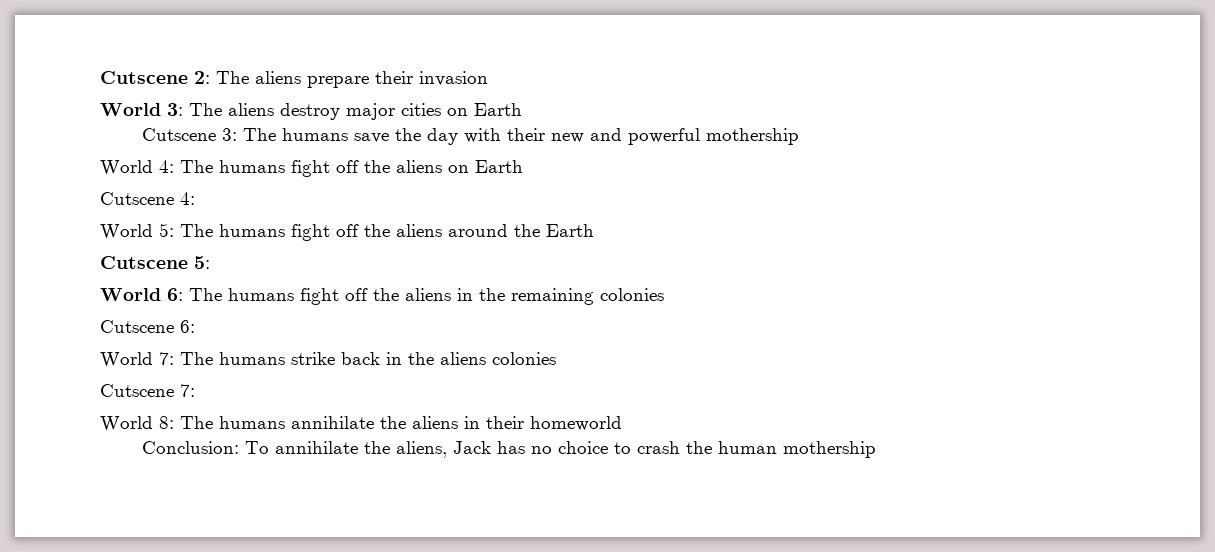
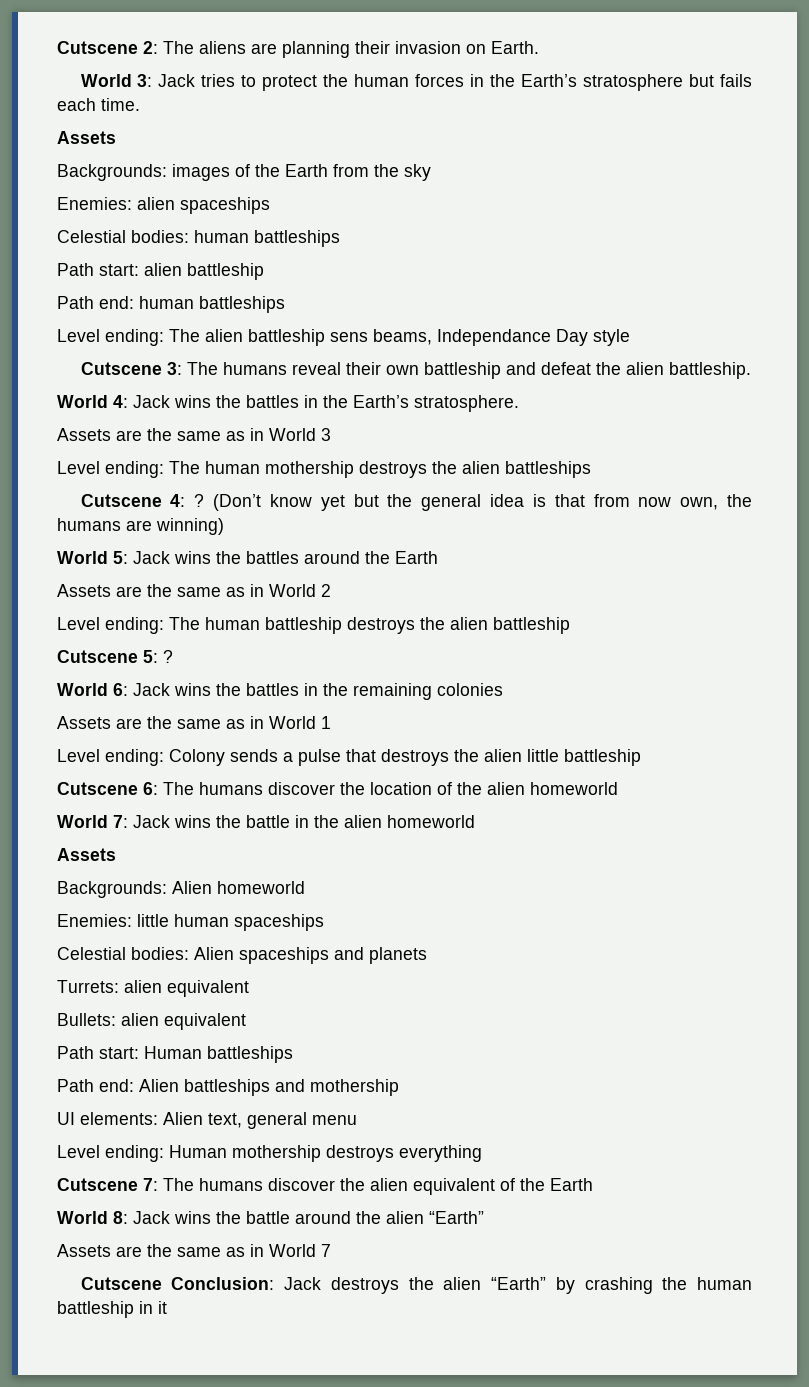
[307,76,369,88] prepare -> [251,41,350,58] are planning
(488, 78) none -> [466,41,539,54] on Earth.
[189,103,522,120] [141,128,799,145] [100,160,523,177] [100,192,195,205] [100,223,594,241] The aliens destroy major cities on Earth // Cutscene 3: The humans save the day with their new and powerful mothership // World 4: The humans fight off the aliens on Earth // Cutscene 4: // World 5: The humans fight off the aliens around the Earth -> [158,74,752,91] [57,98,140,111] [57,131,116,144] [57,164,431,181] [57,197,270,214] [57,230,340,247] [57,263,264,280] [57,296,285,313] [57,329,630,346] [80,362,751,379] [57,395,519,412] [57,428,331,441] [57,461,591,478] [80,494,752,511] [57,518,224,535] [57,551,438,564] [57,584,331,597] [57,617,570,634] Jack tries to protect the human forces in the Earth’s stratosphere but fails each time. // Assets // Backgrounds: images of the Earth from the sky // Enemies: alien spaceships // Celestial bodies: human battleships // Path start: alien battleship // Path end: human battleships // Level ending: The alien battleship sens beams, Independance Day style // Cutscene 3: The humans reveal their own battleship and defeat the alien battleship. // World 4: Jack wins the battles in the Earth’s stratosphere. // Assets are the same as in World 3 // Level ending: The human mothership destroys the alien battleships // Cutscene 4: ? (Don’t know yet but the general idea is that from now own, the humans are winning) // World 5: Jack wins the battles around the Earth // Assets are the same as in World 2 // Level ending: The human battleship destroys the alien battleship
(210, 262) none -> [163,650,173,663] ?
[189,288,664,305] [100,320,195,333] [100,352,556,368] [100,384,195,397] [100,416,622,432] [141,441,876,458] The humans fight off the aliens in the remaining colonies // Cutscene 6: // World 7: The humans strike back in the aliens colonies // Cutscene 7: // World 8: The humans annihilate the aliens in their homeworld // Conclusion: To annihilate the aliens, Jack has no choice to crash the human mothership -> [133,683,503,700] [57,716,331,729] [57,749,641,766] [57,782,618,795] [57,815,475,828] [57,848,116,861] [57,881,305,898] [57,914,324,931] [57,947,427,964] [57,980,249,997] [57,1013,246,1030] [57,1046,293,1063] [57,1079,399,1096] [57,1112,357,1129] [57,1145,482,1162] [57,1178,593,1195] [57,1211,484,1224] [57,1244,331,1257] [80,1277,752,1294] [57,1301,167,1318] Jack wins the battles in the remaining colonies // Assets are the same as in World 1 // Level ending: Colony sends a pulse that destroys the alien little battleship // Cutscene 6: The humans discover the location of the alien homeworld // World 7: Jack wins the battle in the alien homeworld // Assets // Backgrounds: Alien homeworld // Enemies: little human spaceships // Celestial bodies: Alien spaceships and planets // Turrets: alien equivalent // Bullets: alien equivalent // Path start: Human battleships // Path end: Alien battleships and mothership // UI elements: Alien text, general menu // Level ending: Human mothership destroys everything // Cutscene 7: The humans discover the alien equivalent of the Earth // World 8: Jack wins the battle around the alien “Earth” // Assets are the same as in World 7 // Cutscene Conclusion: Jack destroys the alien “Earth” by crashing the human battleship in it

